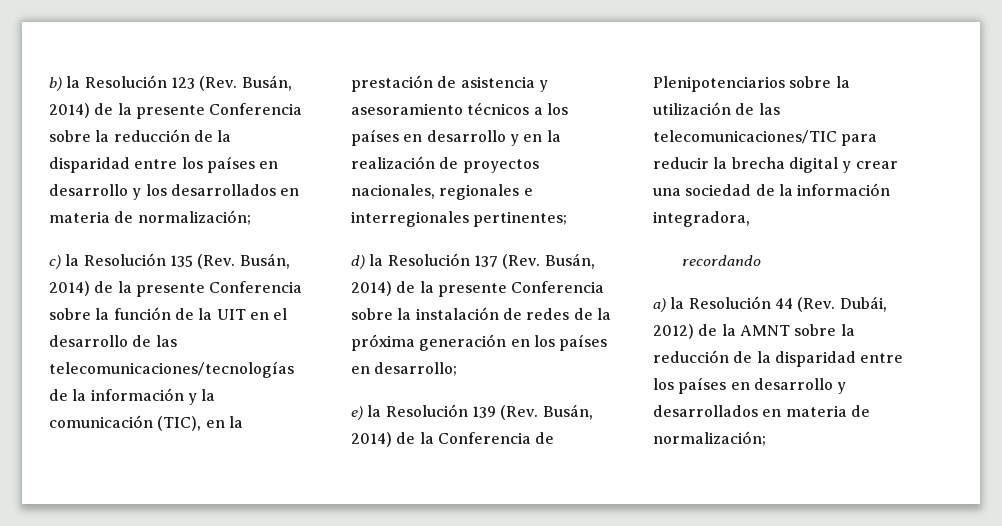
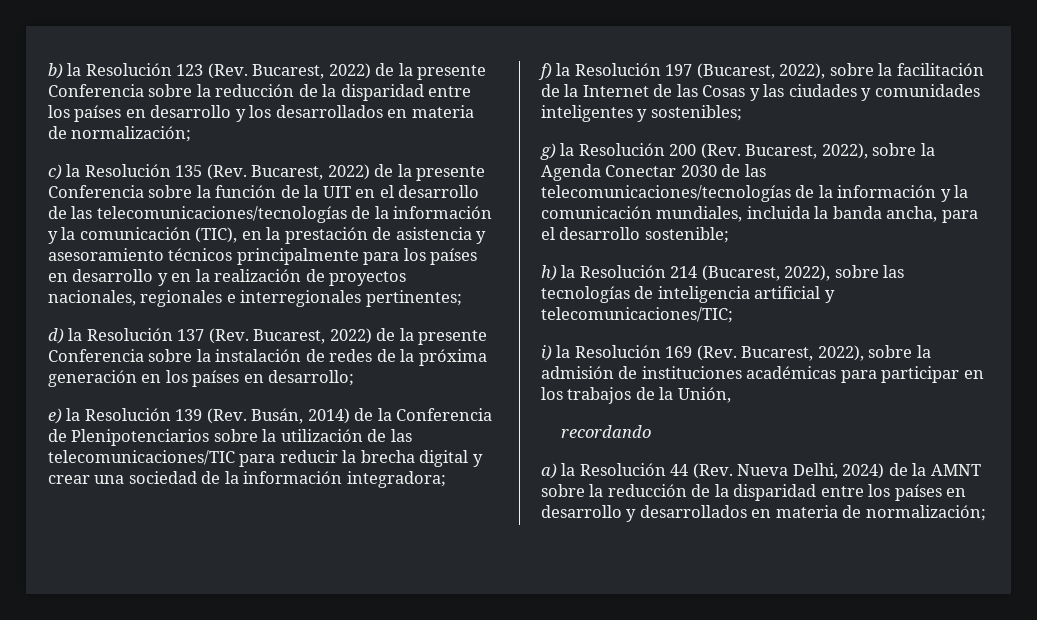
[241,75,292,91] [49,103,90,118] Busán, 2014) -> [252,63,371,79] Bucarest, 2022)
[239,253,290,269] [49,281,90,296] Busán, 2014) -> [251,164,370,180] Bucarest, 2022)
[533,107,543,115] a -> [236,248,400,265] principalmente para
[544,253,595,269] [351,281,392,296] Busán, 2014) -> [253,328,372,344] Bucarest, 2022)
[653,211,750,227] integradora, -> [346,471,446,488] [538,63,984,80] [541,84,980,101] [541,105,742,122] [540,143,935,160] [541,164,766,181] [541,185,969,202] [541,206,978,223] [541,227,729,243] [541,265,905,281] [541,286,835,303] [541,307,733,323] [541,345,931,361] [541,366,984,383] [541,387,731,404] integradora; // f) la Resolución 197 (Bucarest, 2022), sobre la facilitación de la Internet de las Cosas y las ciudades y comunidades inteligentes y sostenibles; // g) la Resolución 200 (Rev. Bucarest, 2022), sobre la Agenda Conectar 2030 de las telecomunicaciones/tecnologías de la información y la comunicación mundiales, incluida la banda ancha, para el desarrollo sostenible; // h) la Resolución 214 (Bucarest, 2022), sobre las tecnologías de inteligencia artificial y telecomunicaciones/TIC; // i) la Resolución 169 (Rev. Bucarest, 2022), sobre la admisión de instituciones académicas para participar en los trabajos de la Unión,
[839,296,887,312] [653,324,694,339] Dubái, 2012) -> [737,463,885,479] Nueva Delhi, 2024)

